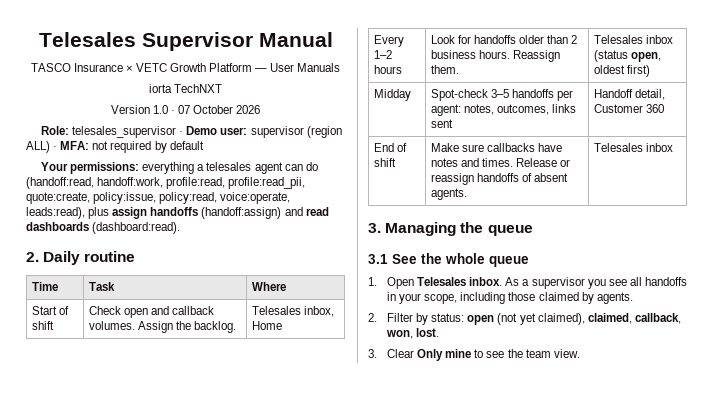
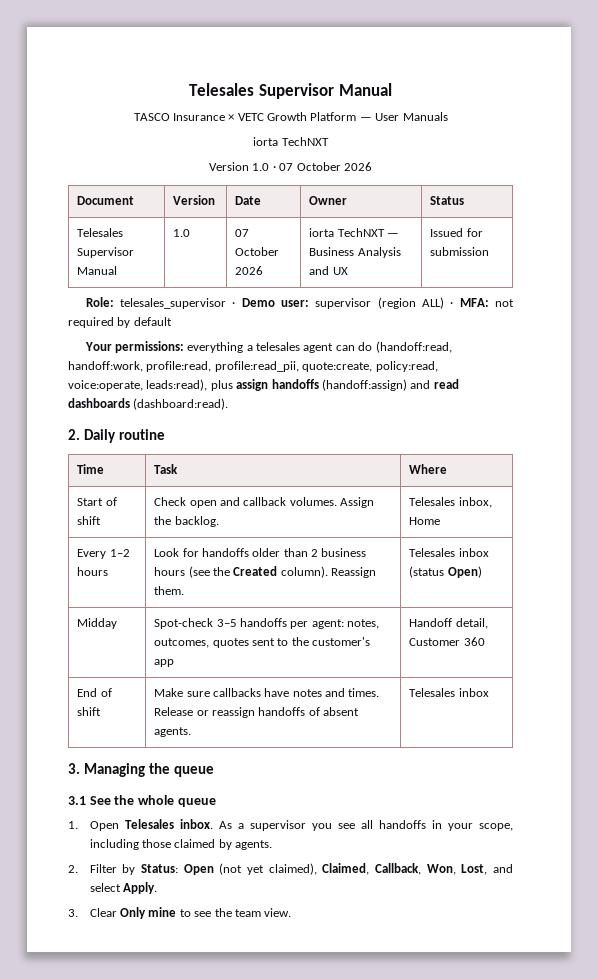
(261, 109) none -> [77,196,135,205] [173,195,216,205] [235,196,262,205] [309,196,348,205] [430,196,465,205] [77,228,124,237] [77,247,135,258] [77,266,118,275] [173,229,191,237] [235,229,250,237] [235,247,280,256] [235,266,264,275] [309,228,399,237] [309,247,401,258] [309,266,348,275] [430,228,483,237] [430,247,490,256] // Document | Version | Date | Owner | Status // Telesales Supervisor Manual | 1.0 | 07 October 2026 | iorta TechNXT — Business Analysis and UX | Issued for submission
[93,192,157,204] policy:issue, -> (373, 367) none
[478,50,510,59] hours. -> [154,566,328,578] hours (see the Created column).
[630,52,661,62] [593,65,650,77] open, oldest first) -> [447,566,482,578] Open)
[551,104,576,113] links -> [212,638,249,648] quotes
(453, 123) none -> [277,637,371,646] [154,659,175,667] to the customer's app
[431,313,495,325] status: open -> [140,864,214,875] Status: Open
[587,313,681,324] [386,328,440,339] claimed, callback, won, lost. -> [322,863,513,875] [89,882,158,894] Claimed, Callback, Won, Lost, and select Apply.

